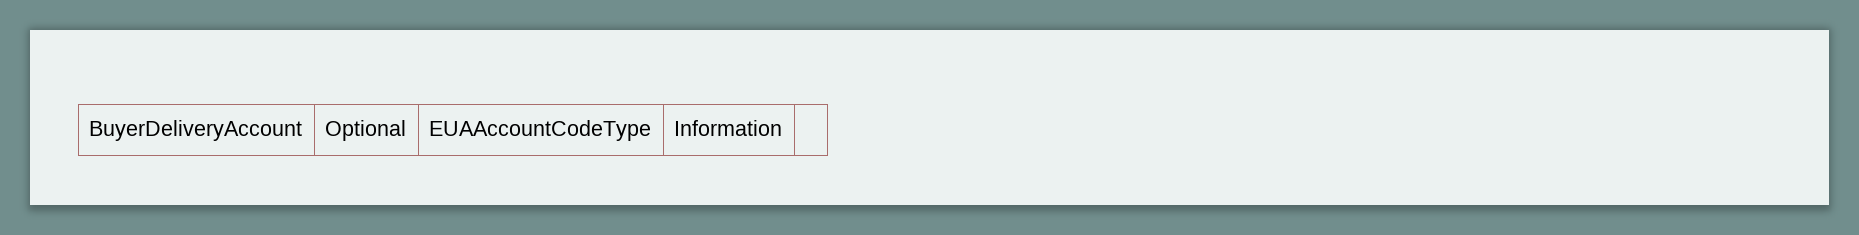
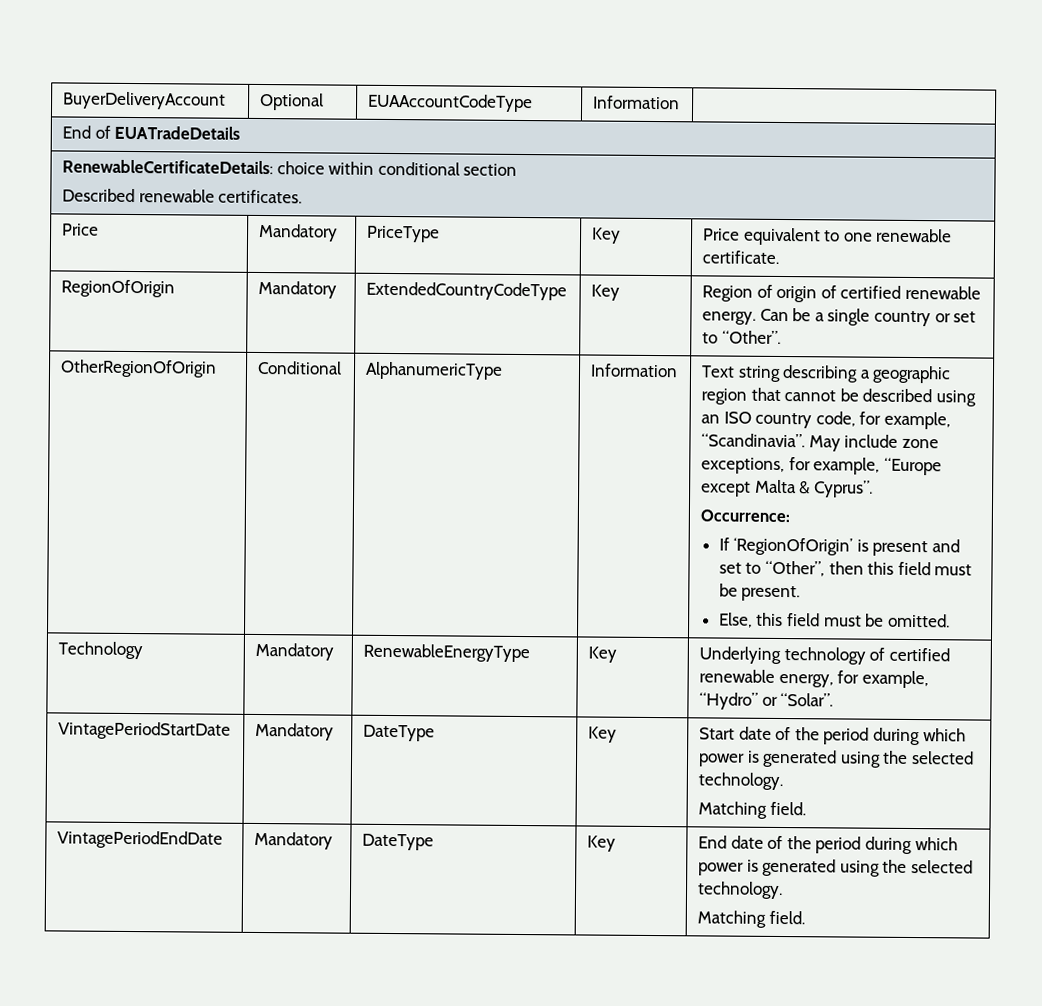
(783, 128) none -> [62,125,241,140] [62,159,518,176] [62,188,303,204] [62,223,100,236] [259,223,339,242] [367,225,441,243] [591,227,622,244] [703,227,953,246] [702,250,780,264] [61,279,176,298] [258,280,338,299] [366,281,568,301] [591,284,621,301] [702,284,981,303] [702,308,977,327] [702,330,781,344] [60,359,218,378] [257,360,343,375] [365,361,504,380] [590,363,679,378] [701,365,952,384] [701,387,976,407] [701,411,951,430] [701,433,939,452] [701,457,942,476] [701,479,873,498] [700,509,791,523] [718,537,961,557] [718,560,973,577] [718,583,801,602] [718,612,950,628] [58,641,144,660] [255,642,335,661] [363,643,531,663] [588,646,618,663] [699,646,950,665] [699,669,929,689] [699,692,834,710] [58,721,232,740] [255,722,335,741] [363,724,436,742] [588,726,618,743] [699,726,966,746] [698,749,974,768] [698,772,784,791] [698,801,806,819] [57,830,224,849] [254,831,334,850] [362,833,435,851] [587,835,617,852] [698,835,958,855] [698,858,973,877] [697,881,784,900] [697,910,805,928] // End of EUATradeDetails // RenewableCertificateDetails: choice within conditional section // Described renewable certificates. // Price | Mandatory | PriceType | Key | Price equivalent to one renewable certificate. // RegionOfOrigin | Mandatory | ExtendedCountryCodeType | Key | Region of origin of certified renewable energy. Can be a single country or set to “Other”. // OtherRegionOfOrigin | Conditional | AlphanumericType | Information | Text string describing a geographic region that cannot be described using an ISO country code, for example, “Scandinavia”. May include zone exceptions, for example, “Europe except Malta & Cyprus”. // Occurrence: // If ‘RegionOfOrigin’ is present and set to “Other”, then this field must be present. // Else, this field must be omitted. // Technology | Mandatory | RenewableEnergyType | Key | Underlying technology of certified renewable energy, for example, “Hydro” or “Solar”. // VintagePeriodStartDate | Mandatory | DateType | Key | Start date of the period during which power is generated using the selected technology. // Matching field. // VintagePeriodEndDate | Mandatory | DateType | Key | End date of the period during which power is generated using the selected technology. // Matching field.

